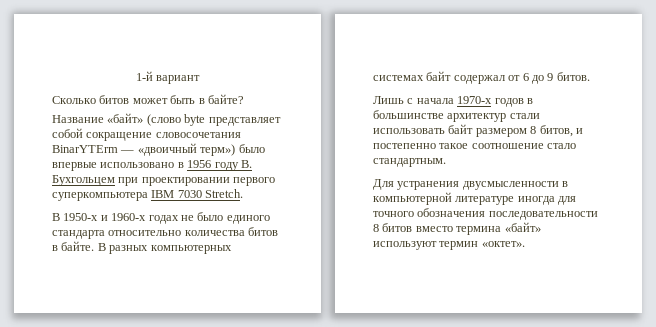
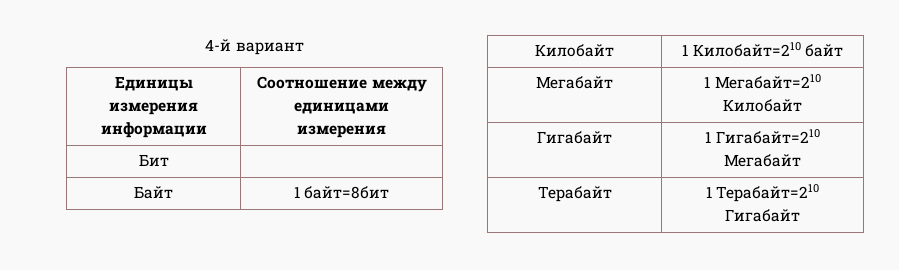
[135,71,153,81] 1-й -> [205,39,232,51] 4-й
[52,94,244,104] [52,113,281,126] [52,128,241,141] [52,143,265,156] [52,160,252,171] [52,175,276,186] [52,189,244,201] [52,212,270,224] [52,227,279,239] [52,241,232,254] [373,71,590,84] [373,96,533,107] [373,110,540,122] [373,124,583,137] [373,143,577,149] [373,158,446,167] [373,179,569,190] [373,192,577,205] [373,208,598,220] [373,222,541,235] [373,241,525,250] // Сколько битов может быть в байте? // Название «байт» (слово byte представляет собой сокращение словосочетания BinarYTErm — «двоичный терм») было впервые использовано в 1956 году В. Бухгольцем при проектировании первого суперкомпьютера IBM 7030 Stretch. // В 1950-х и 1960-х годах не было единого стандарта относительно количества битов в байте. В разных компьютерных системах байт содержал от 6 до 9 битов. // Лишь с начала 1970-х годов в большинстве архитектур стали использовать байт размером 8 битов, и постепенно такое соотношение стало стандартным. // Для устранения двусмысленности в компьютерной литературе иногда для точного обозначения последовательности 8 битов вместо термина «байт» используют термин «октет». -> [114,76,193,91] [109,102,198,115] [100,122,207,138] [257,76,427,92] [294,102,389,114] [297,125,386,138] [138,154,169,166] [134,186,173,199] [293,186,390,199] [535,44,614,57] [682,42,843,57] [536,76,613,89] [704,74,821,89] [723,99,802,112] [537,131,612,144] [705,129,820,144] [724,154,801,167] [537,186,612,202] [705,184,820,202] [725,209,800,222] // Единицы измерения информации | Соотношение между единицами измерения // Бит | // Байт | 1 байт=8бит // Килобайт | 1 Килобайт=210 байт // Мегабайт | 1 Мегабайт=210 Килобайт // Гигабайт | 1 Гигабайт=210 Мегабайт // Терабайт | 1 Терабайт=210 Гигабайт

